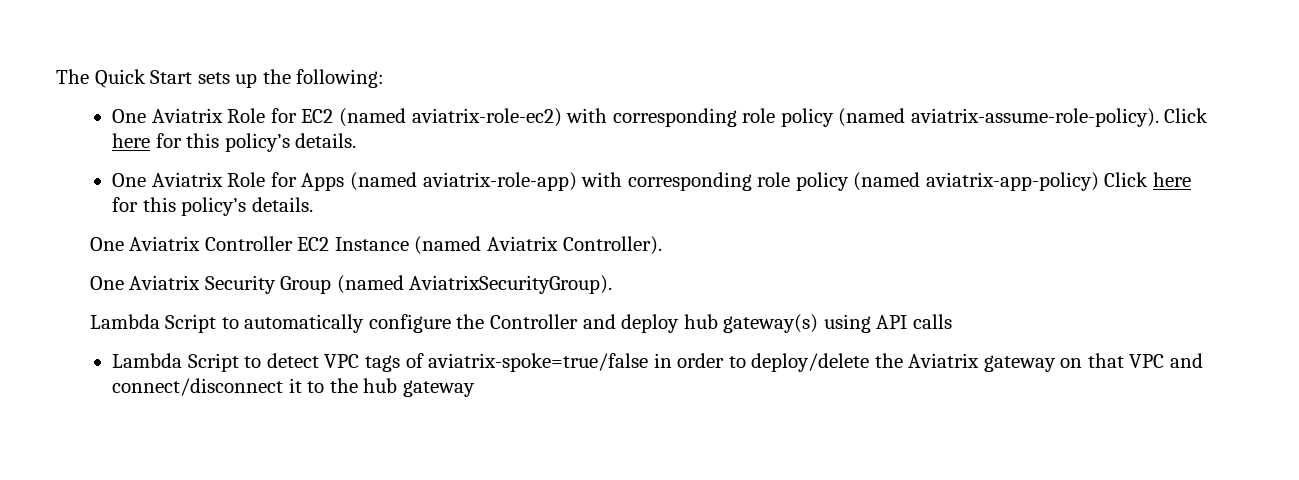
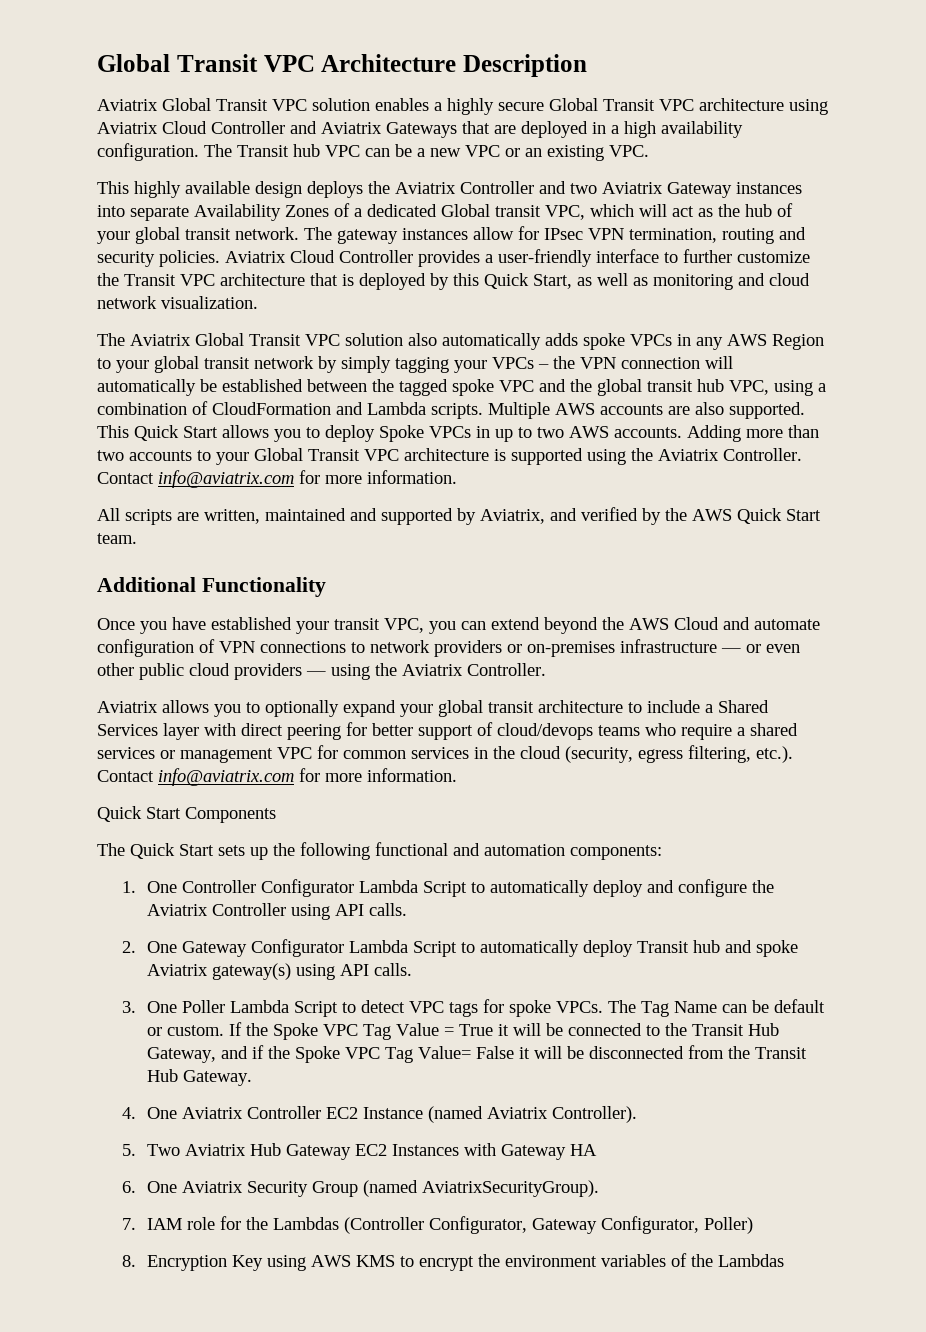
(56, 76) none -> [97,54,587,77] [97,98,828,115] [97,121,743,138] [97,143,649,161] [97,181,802,198] [97,203,793,221] [97,226,806,244] [97,249,810,267] [97,273,810,290] [97,296,258,309] [97,333,824,350] [97,356,733,373] [97,379,826,396] [97,401,805,419] [97,425,819,442] [97,448,802,465] [97,470,457,488] [97,507,821,525] [97,533,137,544] [97,577,326,597] [97,617,820,634] [97,639,800,657] [97,663,546,680] [97,700,769,717] [97,722,798,740] [97,745,793,763] [97,768,457,786] [97,806,276,823] Global Transit VPC Architecture Description // Aviatrix Global Transit VPC solution enables a highly secure Global Transit VPC architecture using Aviatrix Cloud Controller and Aviatrix Gateways that are deployed in a high availability configuration. The Transit hub VPC can be a new VPC or an existing VPC. // This highly available design deploys the Aviatrix Controller and two Aviatrix Gateway instances into separate Availability Zones of a dedicated Global transit VPC, which will act as the hub of your global transit network. The gateway instances allow for IPsec VPN termination, routing and security policies. Aviatrix Cloud Controller provides a user-friendly interface to further customize the Transit VPC architecture that is deployed by this Quick Start, as well as monitoring and cloud network visualization. // The Aviatrix Global Transit VPC solution also automatically adds spoke VPCs in any AWS Region to your global transit network by simply tagging your VPCs – the VPN connection will automatically be established between the tagged spoke VPC and the global transit hub VPC, using a combination of CloudFormation and Lambda scripts. Multiple AWS accounts are also supported. This Quick Start allows you to deploy Spoke VPCs in up to two AWS accounts. Adding more than two accounts to your Global Transit VPC architecture is supported using the Aviatrix Controller. Contact info@aviatrix.com for more information. // All scripts are written, maintained and supported by Aviatrix, and verified by the AWS Quick Start team. // Additional Functionality // Once you have established your transit VPC, you can extend beyond the AWS Cloud and automate configuration of VPN connections to network providers or on-premises infrastructure — or even other public cloud providers — using the Aviatrix Controller. // Aviatrix allows you to optionally expand your global transit architecture to include a Shared Services layer with direct peering for better support of cloud/devops teams who require a shared services or management VPC for common services in the cloud (security, egress filtering, etc.). Contact info@aviatrix.com for more information. // Quick Start Components //
[296,69,385,88] [112,108,1209,127] [112,133,357,152] [112,172,1191,191] [112,197,313,216] following: // One Aviatrix Role for EC2 (named aviatrix-role-ec2) with corresponding role policy (named aviatrix-assume-role-policy). Click here for this policy’s details. // One Aviatrix Role for Apps (named aviatrix-role-app) with corresponding role policy (named aviatrix-app-policy) Click here for this policy’s details. // -> [300,842,662,860] [121,879,774,897] [146,903,407,920] [121,939,798,957] [146,963,412,980] [121,999,825,1017] [146,1022,779,1040] [146,1045,807,1063] [146,1069,252,1086] [121,1107,136,1119] following functional and automation components: // 1. One Controller Configurator Lambda Script to automatically deploy and configure the Aviatrix Controller using API calls. // 2. One Gateway Configurator Lambda Script to automatically deploy Transit hub and spoke Aviatrix gateway(s) using API calls. // 3. One Poller Lambda Script to detect VPC tags for spoke VPCs. The Tag Name can be default or custom. If the Spoke VPC Tag Value = True it will be connected to the Transit Hub Gateway, and if the Spoke VPC Tag Value= False it will be disconnected from the Transit Hub Gateway. // 4.
(662, 245) none -> [121,1143,597,1160] [121,1181,136,1193] 5. Two Aviatrix Hub Gateway EC2 Instances with Gateway HA // 6.
[89,314,952,333] [112,353,1203,372] [112,378,476,397] Lambda Script to automatically configure the Controller and deploy hub gateway(s) using API calls // Lambda Script to detect VPC tags of aviatrix-spoke=true/false in order to deploy/delete the Aviatrix gateway on that VPC and connect/disconnect it to the hub gateway -> [121,1216,753,1234] [121,1253,784,1271] 7. IAM role for the Lambdas (Controller Configurator, Gateway Configurator, Poller) // 8. Encryption Key using AWS KMS to encrypt the environment variables of the Lambdas

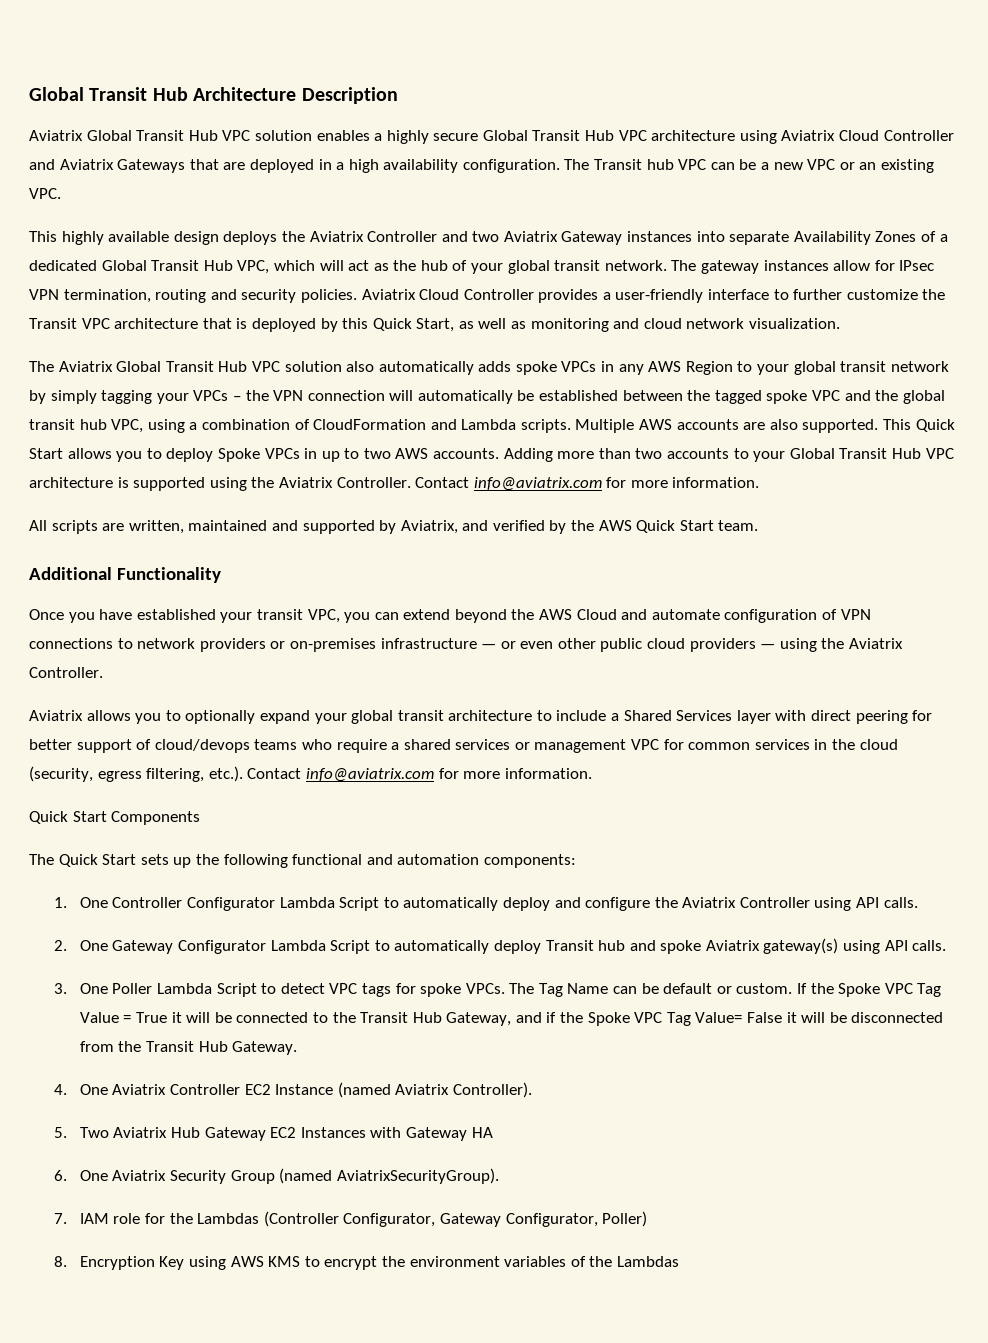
[97,54,315,72] Global Transit VPC -> [29,87,188,101] Global Transit Hub
(268, 105) none -> [188,130,218,141] Hub
(655, 105) none -> [585,130,615,141] Hub
[495,205,541,217] transit -> [151,260,233,271] Transit Hub
(301, 340) none -> [218,361,248,372] Hub
(360, 455) none -> [891,448,921,459] Hub

